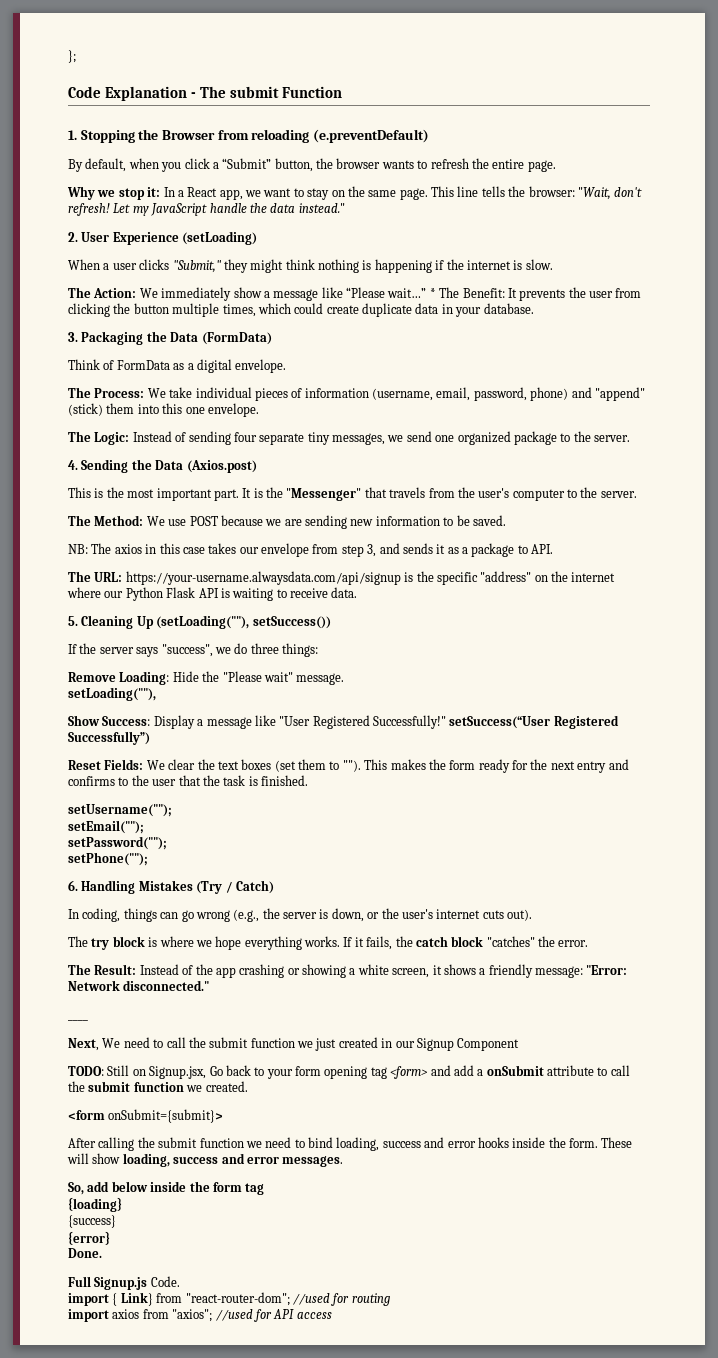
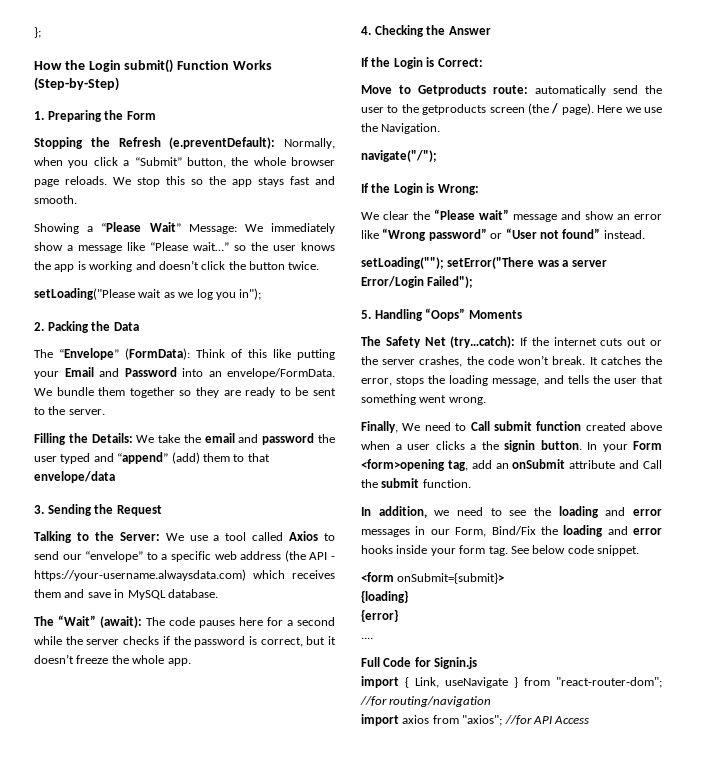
[68,86,279,101] Code Explanation - The submit -> [34,59,174,73] How the Login submit()
(342, 92) none -> [232,60,272,70] [34,77,119,91] Works (Step-by-Step)
[80,129,429,143] [68,158,127,172] Stopping the Browser from reloading (e.preventDefault) // By default, -> [47,110,156,122] [34,137,335,149] Preparing the Form // Stopping the Refresh (e.preventDefault): Normally,
[336,158,556,172] [67,186,643,200] [68,203,345,216] [68,231,258,245] [68,259,553,273] [68,287,137,298] browser wants to refresh the entire page. // Why we stop it: In a React app, we want to stay on the same page. This line tells the browser: "Wait, don't refresh! Let my JavaScript handle the data instead." // 2. User Experience (setLoading) // When a user clicks "Submit," they might think nothing is happening if the internet is slow. // The Action: -> [253,157,335,166] [34,176,335,187] [34,195,77,204] [34,222,237,234] whole browser page reloads. We stop this so the app stays fast and smooth. // Showing a “Please Wait” Message:
[429,287,642,301] [68,303,534,317] [68,331,272,345] [68,359,287,373] [68,387,645,401] [68,403,259,417] [68,431,630,445] [68,459,257,473] [68,487,637,501] [68,515,506,529] [68,543,554,557] [68,571,616,585] [67,587,358,601] [68,615,331,629] [68,643,318,657] [68,671,345,685] [68,687,156,701] [68,715,619,729] [68,731,150,745] [68,759,629,773] [68,775,308,786] [68,804,172,817] [68,820,144,834] [68,836,167,850] [68,852,148,866] [68,880,274,894] [68,908,532,922] [68,936,589,950] [68,964,628,978] [68,980,210,991] [68,1019,88,1021] [68,1037,520,1051] [68,1065,630,1079] [68,1081,248,1092] [68,1109,224,1123] [68,1137,633,1151] [67,1153,344,1167] [68,1181,265,1195] * The Benefit: It prevents the user from clicking the button multiple times, which could create duplicate data in your database. // 3. Packaging the Data (FormData) // Think of FormData as a digital envelope. // The Process: We take individual pieces of information (username, email, password, phone) and "append" (stick) them into this one envelope. // The Logic: Instead of sending four separate tiny messages, we send one organized package to the server. // 4. Sending the Data (Axios.post) // This is the most important part. It is the "Messenger" that travels from the user's computer to the server. // The Method: We use POST because we are sending new information to be saved. // NB: The axios in this case takes our envelope from step 3, and sends it as a package to API. // The URL: https://your-username.alwaysdata.com/api/signup is the specific "address" on the internet where our Python Flask API is waiting to receive data. // 5. Cleaning Up (setLoading(""), setSuccess()) // If the server says "success", we do three things: // Remove Loading: Hide the "Please wait" message. // setLoading(""), // Show Success: Display a message like "User Registered Successfully!" setSuccess(“User Registered Successfully”) // Reset Fields: We clear the text boxes (set them to ""). This makes the form ready for the next entry and confirms to the user that the task is finished. // setUsername(""); // setEmail(""); // setPassword(""); // setPhone(""); // 6. Handling Mistakes (Try / Catch) // In coding, things can go wrong (e.g., the server is down, or the user's internet cuts out). // The try block is where we hope everything works. If it fails, the catch block "catches" the error. // The Result: Instead of the app crashing or showing a white screen, it shows a friendly message: "Error: Network disconnected." // ____ // Next, We need to call the submit function we just created in our Signup Component // TODO: Still on Signup.jsx, Go back to your form opening tag <form> and add a onSubmit attribute to call the submit function we created. // <form onSubmit={submit}> // After calling the submit function we need to bind loading, success and error hooks inside the form. These will show loading, success and error messages. // So, add below inside the form tag -> [234,242,335,251] [34,260,320,272] [34,288,262,300] [34,321,139,333] [34,348,335,360] [34,367,335,379] [34,387,336,398] [34,406,105,415] [34,433,335,445] [34,452,270,464] [34,471,115,483] [34,504,162,516] [34,531,335,543] [34,550,335,562] [34,569,335,581] [34,589,218,600] [34,615,335,628] [34,636,336,647] [34,654,191,666] [361,25,491,37] [361,57,483,69] [361,84,662,96] [361,103,662,115] [361,123,441,134] [361,150,437,162] [361,183,479,195] [361,209,662,222] [361,228,645,241] [361,257,607,269] [361,276,474,288] [361,308,522,321] [361,336,662,348] [361,355,662,367] [361,375,663,386] [361,394,486,405] [361,421,662,433] [361,440,662,452] [361,459,662,471] [361,478,471,488] [361,506,662,518] [361,525,662,537] [361,545,639,556] [361,572,505,584] so the user knows the app is working and doesn’t click the button twice. // setLoading("Please wait as we log you in"); // 2. Packing the Data // The “Envelope” (FormData): Think of this like putting your Email and Password into an envelope/FormData. We bundle them together so they are ready to be sent to the server. // Filling the Details: We take the email and password the user typed and “append” (add) them to that envelope/data // 3. Sending the Request // Talking to the Server: We use a tool called Axios to send our “envelope” to a specific web address (the API - https://your-username.alwaysdata.com) which receives them and save in MySQL database. // The “Wait” (await): The code pauses here for a second while the server checks if the password is correct, but it doesn’t freeze the whole app. // 4. Checking the Answer // If the Login is Correct: // Move to Getproducts route: automatically send the user to the getproducts screen (the / page). Here we use the Navigation. // navigate("/"); // If the Login is Wrong: // We clear the “Please wait” message and show an error like “Wrong password” or “User not found” instead. // setLoading(""); setError("There was a server Error/Login Failed"); // 5. Handling “Oops” Moments // The Safety Net (try…catch): If the internet cuts out or the server crashes, the code won’t break. It catches the error, stops the loading message, and tells the user that something went wrong. // Finally, We need to Call submit function created above when a user clicks a the signin button. In your Form <form>opening tag, add an onSubmit attribute and Call the submit function. // In addition, we need to see the loading and error messages in our Form, Bind/Fix the loading and error hooks inside your form tag. See below code snippet. // <form onSubmit={submit}>
[68,1215,116,1228] // {success} -> (408, 596) none
[68,1248,102,1258] Done. -> [361,637,373,639] ....
[94,1276,180,1290] Signup.js Code. -> [383,657,478,669] Code for Signin.js
[120,1292,390,1306] Link} from "react-router-dom"; //used for routing -> [415,677,662,688] [360,696,492,707] Link, useNavigate } from "react-router-dom"; //for routing/navigation
[215,1309,332,1322] //used for API access -> [504,715,590,725] //for API Access

